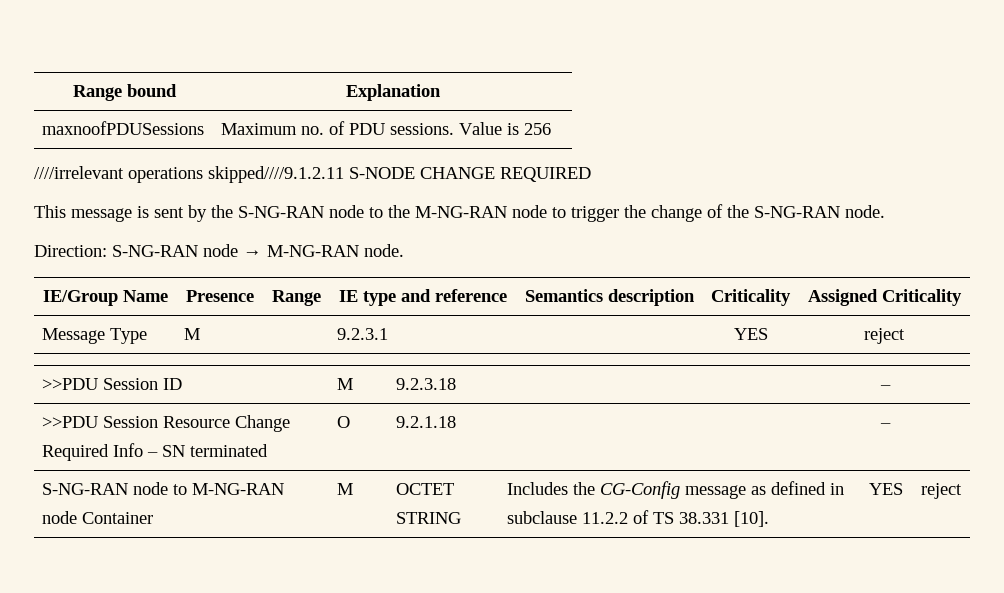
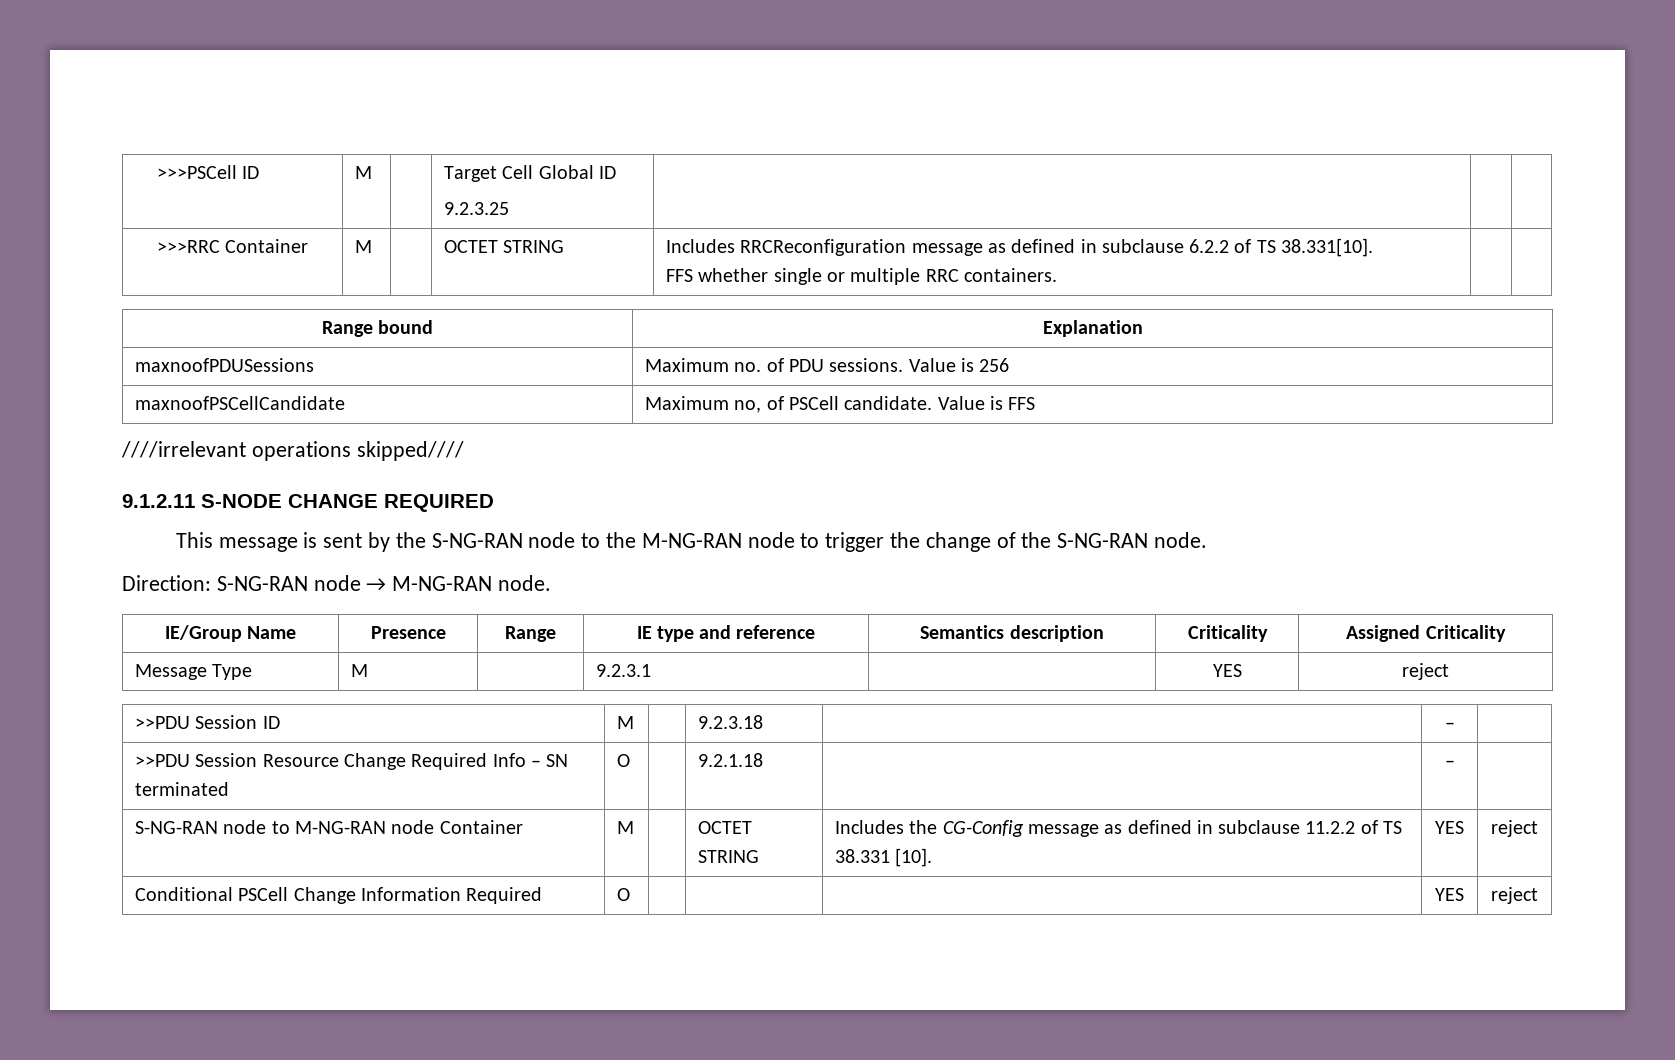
(72, 93) none -> [157,165,260,179] [355,166,373,179] [444,165,617,182] [444,202,510,215] [157,239,309,253] [355,240,373,253] [444,240,565,253] [666,238,1373,257] [666,268,1057,285] >>>PSCell ID | M | | Target Cell Global ID // 9.2.3.25 | | | // >>>RRC Container | M | | OCTET STRING | Includes RRCReconfiguration message as defined in subclause 6.2.2 of TS 38.331[10]. // FFS whether single or multiple RRC containers. | | //
(552, 129) none -> [135,396,346,410] [645,396,1036,413] // maxnoofPSCellCandidate | Maximum no, of PSCell candidate. Value is FFS
[208,166,344,183] skipped////9.1.2.11 -> [356,441,464,461] [122,494,195,508] skipped//// // 9.1.2.11
(962, 491) none -> [135,887,543,904] [617,888,631,901] [1435,888,1464,901] [1491,887,1538,904] // Conditional PSCell Change Information Required | O | | | | YES | reject

